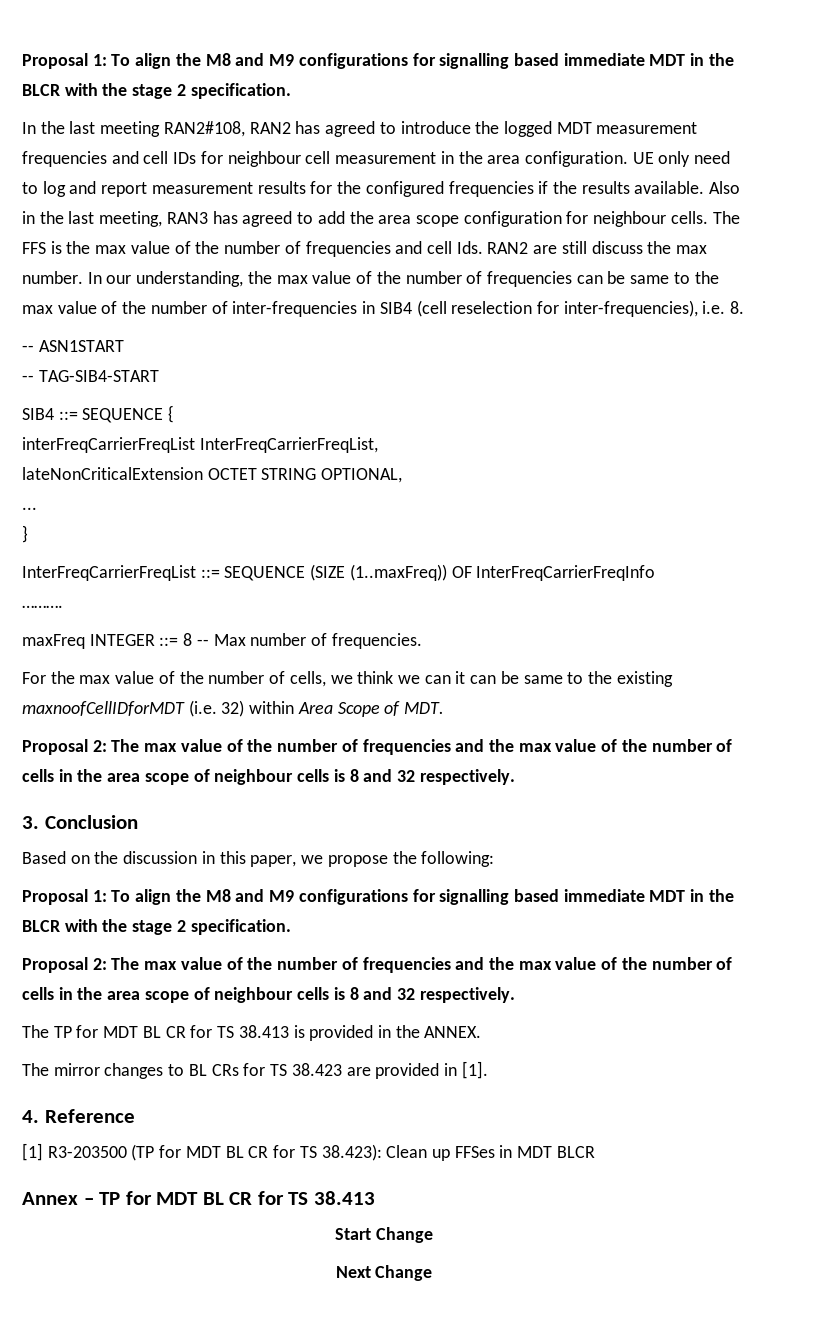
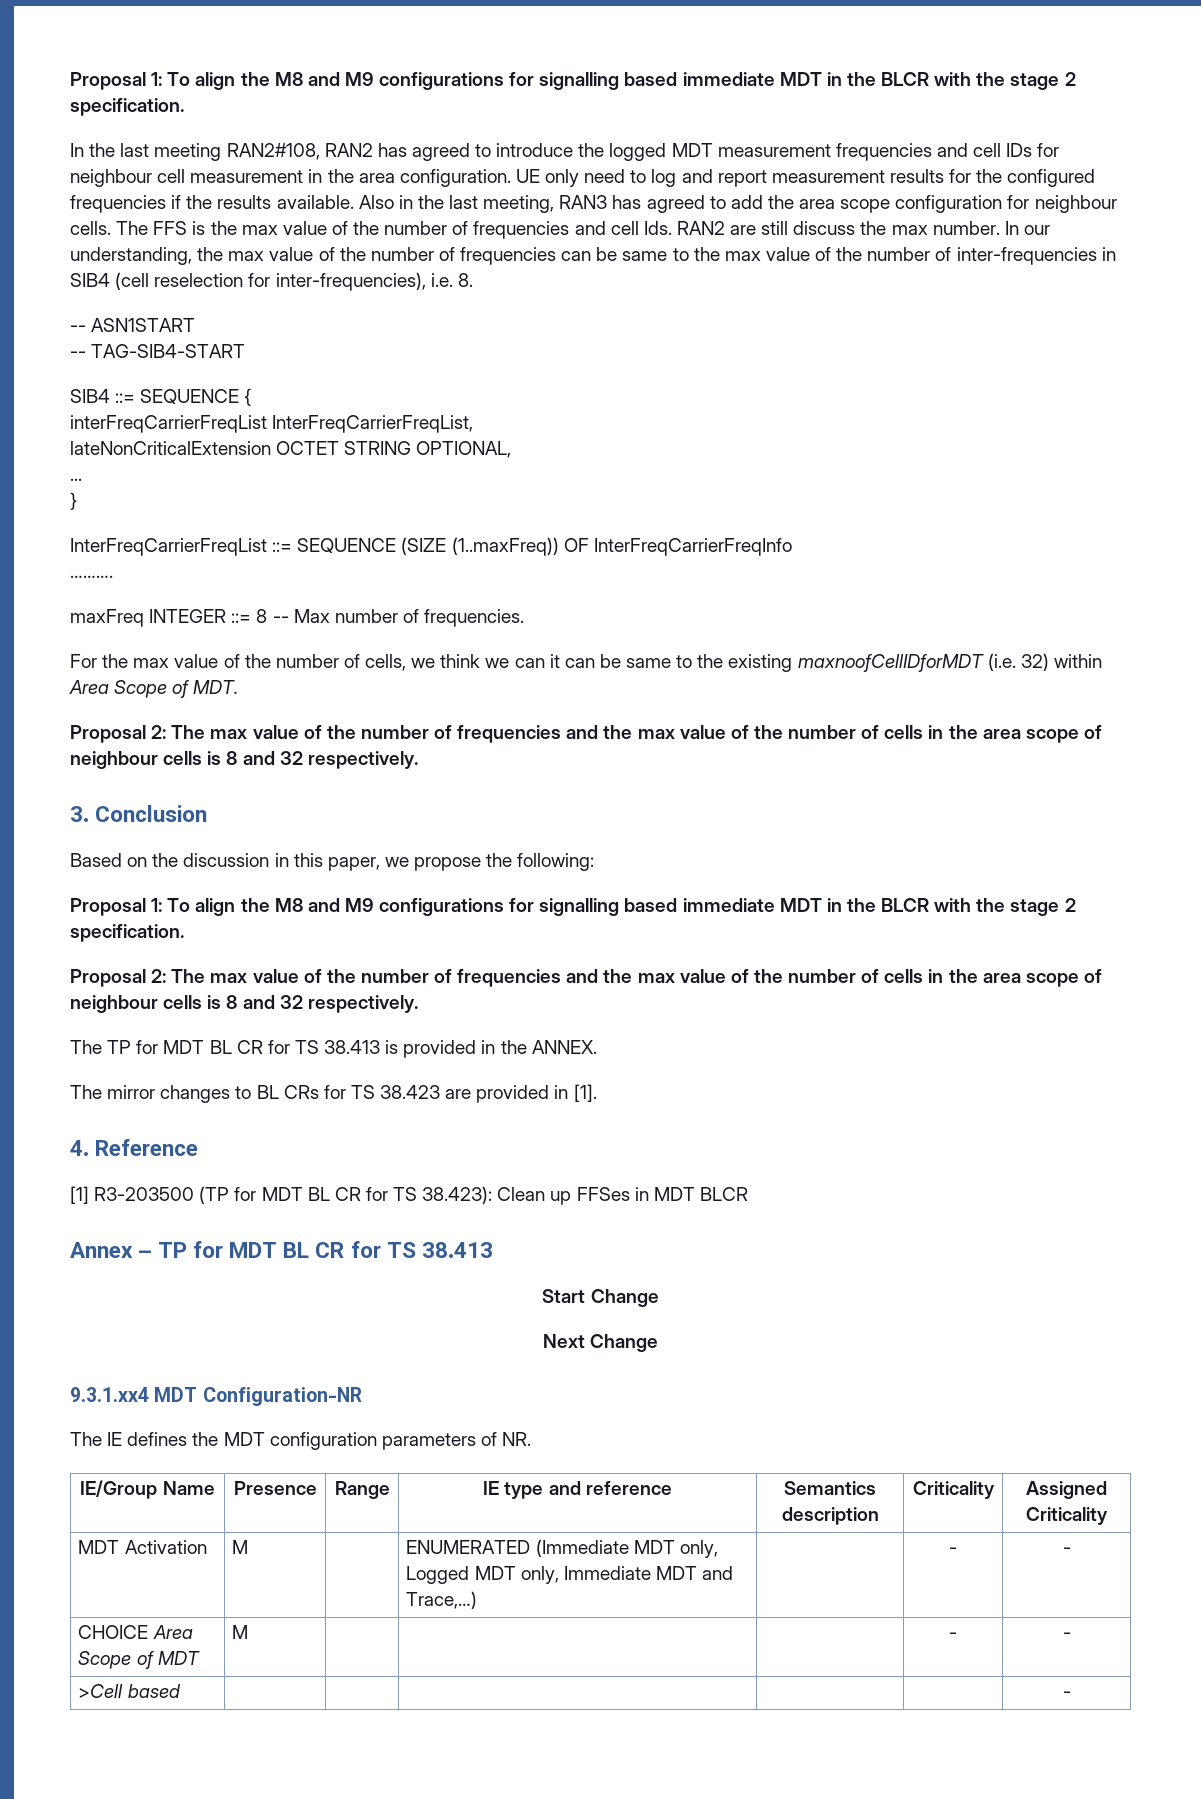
(433, 1273) none -> [70,1387,362,1406] [70,1432,532,1450] [80,1480,215,1499] [233,1481,317,1495] [334,1481,390,1499] [483,1481,672,1499] [784,1481,876,1495] [781,1507,879,1525] [912,1481,995,1499] [1026,1481,1107,1499] [1026,1507,1108,1525] [78,1540,207,1554] [232,1540,249,1554] [406,1539,718,1558] [406,1566,734,1584] [406,1591,478,1609] [949,1547,957,1554] [1062,1547,1071,1554] [78,1625,193,1639] [78,1651,200,1669] [232,1625,249,1639] [949,1632,957,1639] [1062,1632,1071,1639] [78,1684,181,1698] [1062,1691,1071,1698] // 9.3.1.xx4 MDT Configuration-NR // The IE defines the MDT configuration parameters of NR. // IE/Group Name | Presence | Range | IE type and reference | Semantics description | Criticality | Assigned Criticality // MDT Activation | M | | ENUMERATED (Immediate MDT only, Logged MDT only, Immediate MDT and Trace,…) | | - | - // CHOICE Area Scope of MDT | M | | | | - | - // >Cell based | | | | | | -

